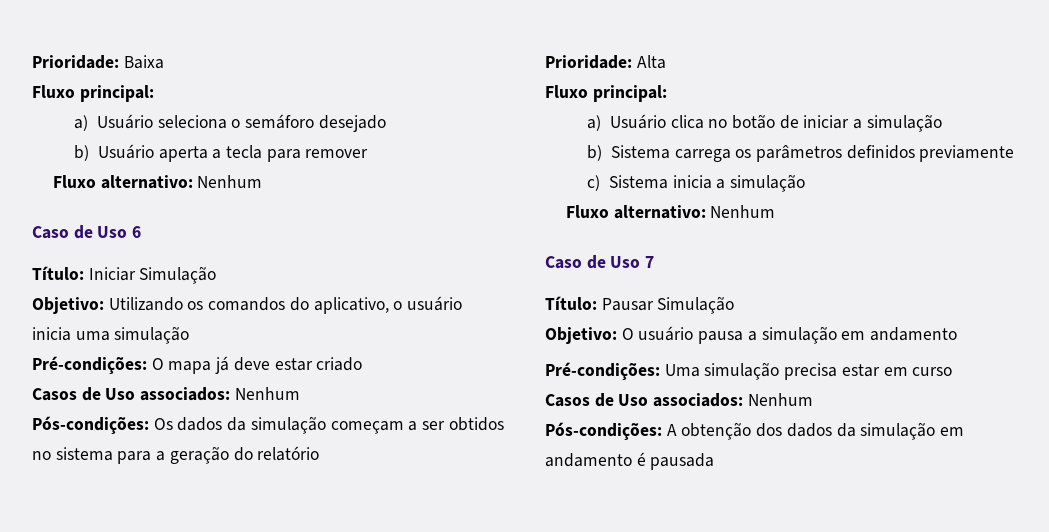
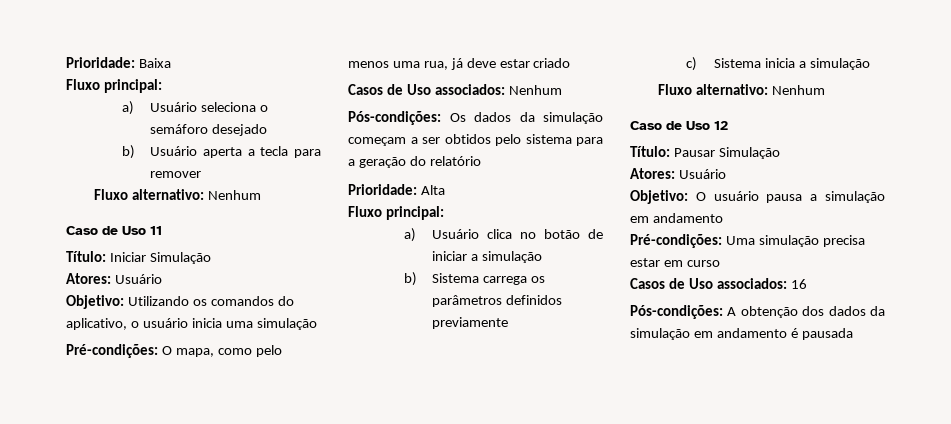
[132,226,142,238] 6 -> [150,226,162,235] 11
(217, 275) none -> [66,273,162,284] // Atores: Usuário
[168,361,212,374] mapa -> [175,345,282,357] [348,61,448,70] mapa, como pelo menos uma rua,
[32,451,51,460] no -> [495,134,521,146] pelo
[645,256,655,268] 7 -> [714,121,728,130] 12
(735, 305) none -> [630,168,726,179] // Atores: Usuário
[747,393,813,406] Nenhum -> [790,279,807,289] 16

